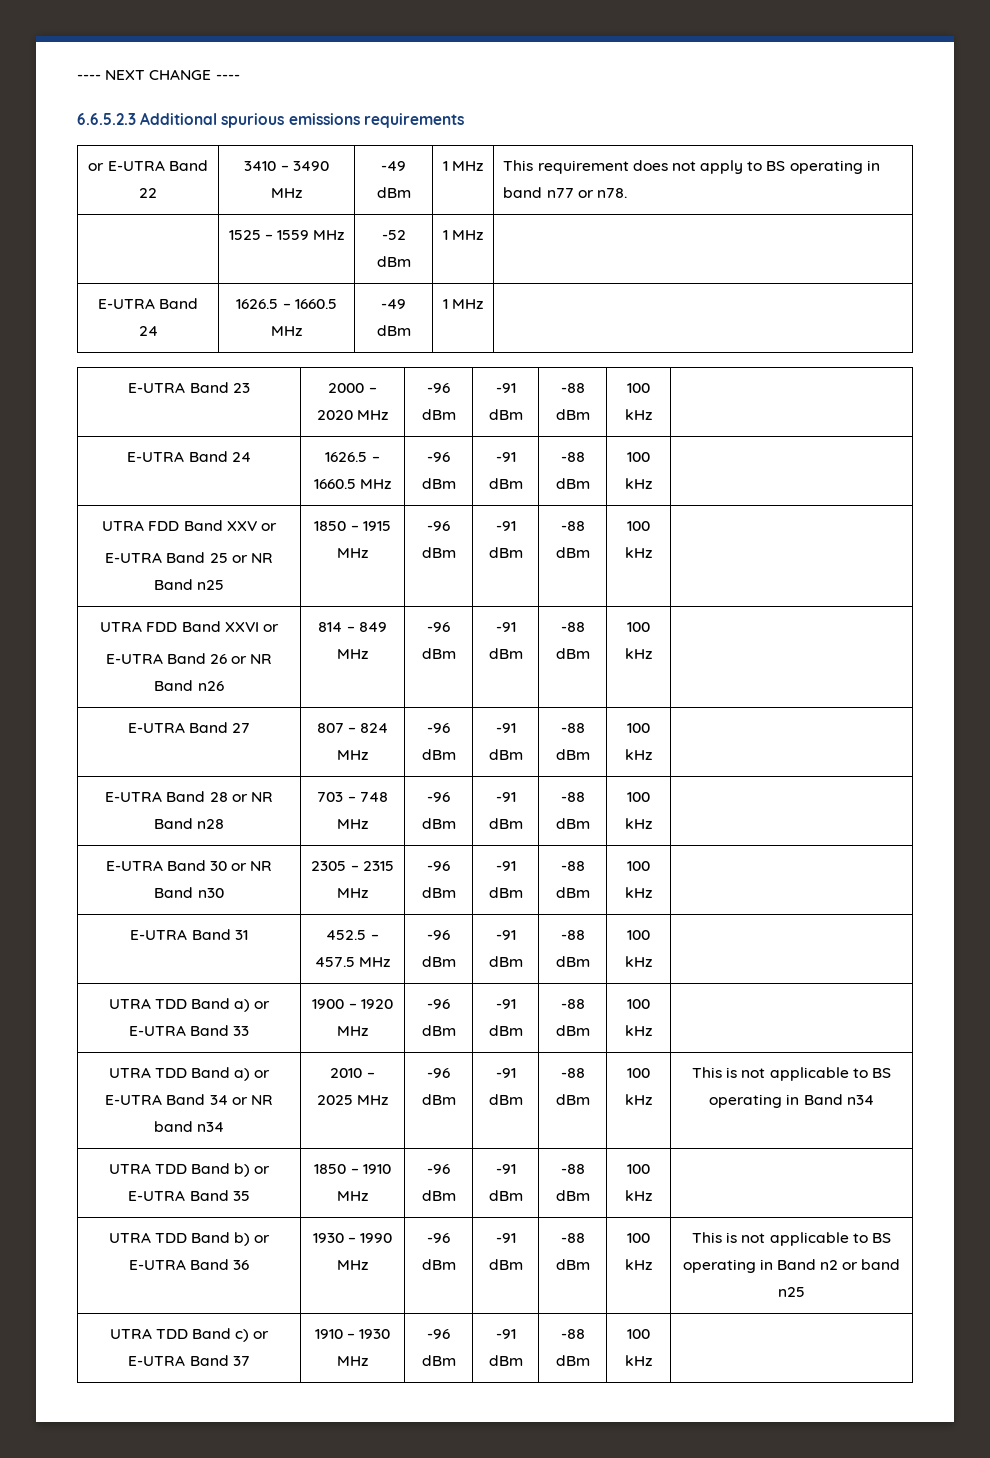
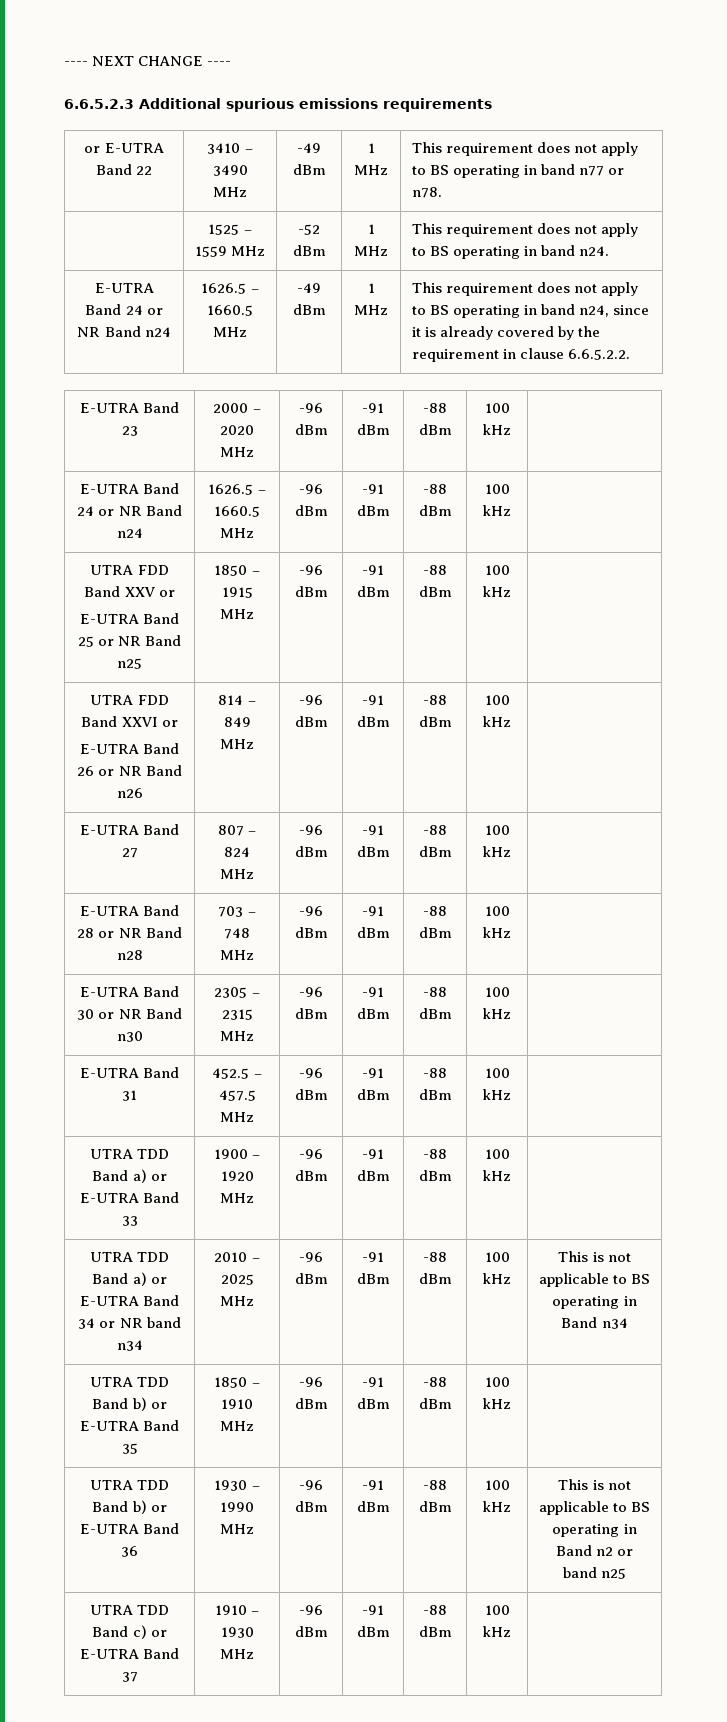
[97,298,199,309] [138,326,158,336] // E-UTRA Band 24 -> [411,223,638,237] [411,245,609,259] [94,283,154,293] [85,304,163,315] [77,326,171,337] This requirement does not apply to BS operating in band n24. // E-UTRA Band 24 or NR Band n24
(484, 304) none -> [411,282,638,296] [411,304,649,318] [411,326,600,340] [411,348,630,362] This requirement does not apply to BS operating in band n24, since it is already covered by the requirement in clause 6.6.5.2.2.
(251, 457) none -> [98,505,182,516] [116,528,143,538] or NR Band n24

